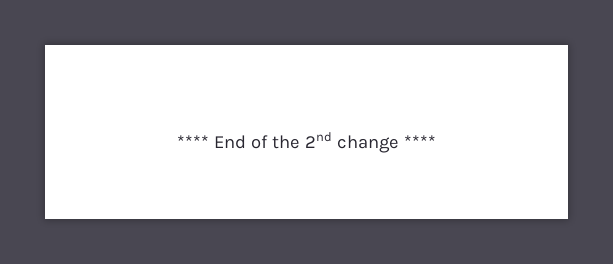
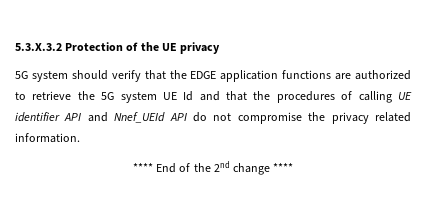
(177, 141) none -> [15,42,221,54] [15,70,411,82] [15,91,412,103] [15,112,411,124] [15,133,80,143] 5.3.X.3.2 Protection of the UE privacy // 5G system should verify that the EDGE application functions are authorized to retrieve the 5G system UE Id and that the procedures of calling UE identifier API and Nnef_UEId API do not compromise the privacy related information. //

